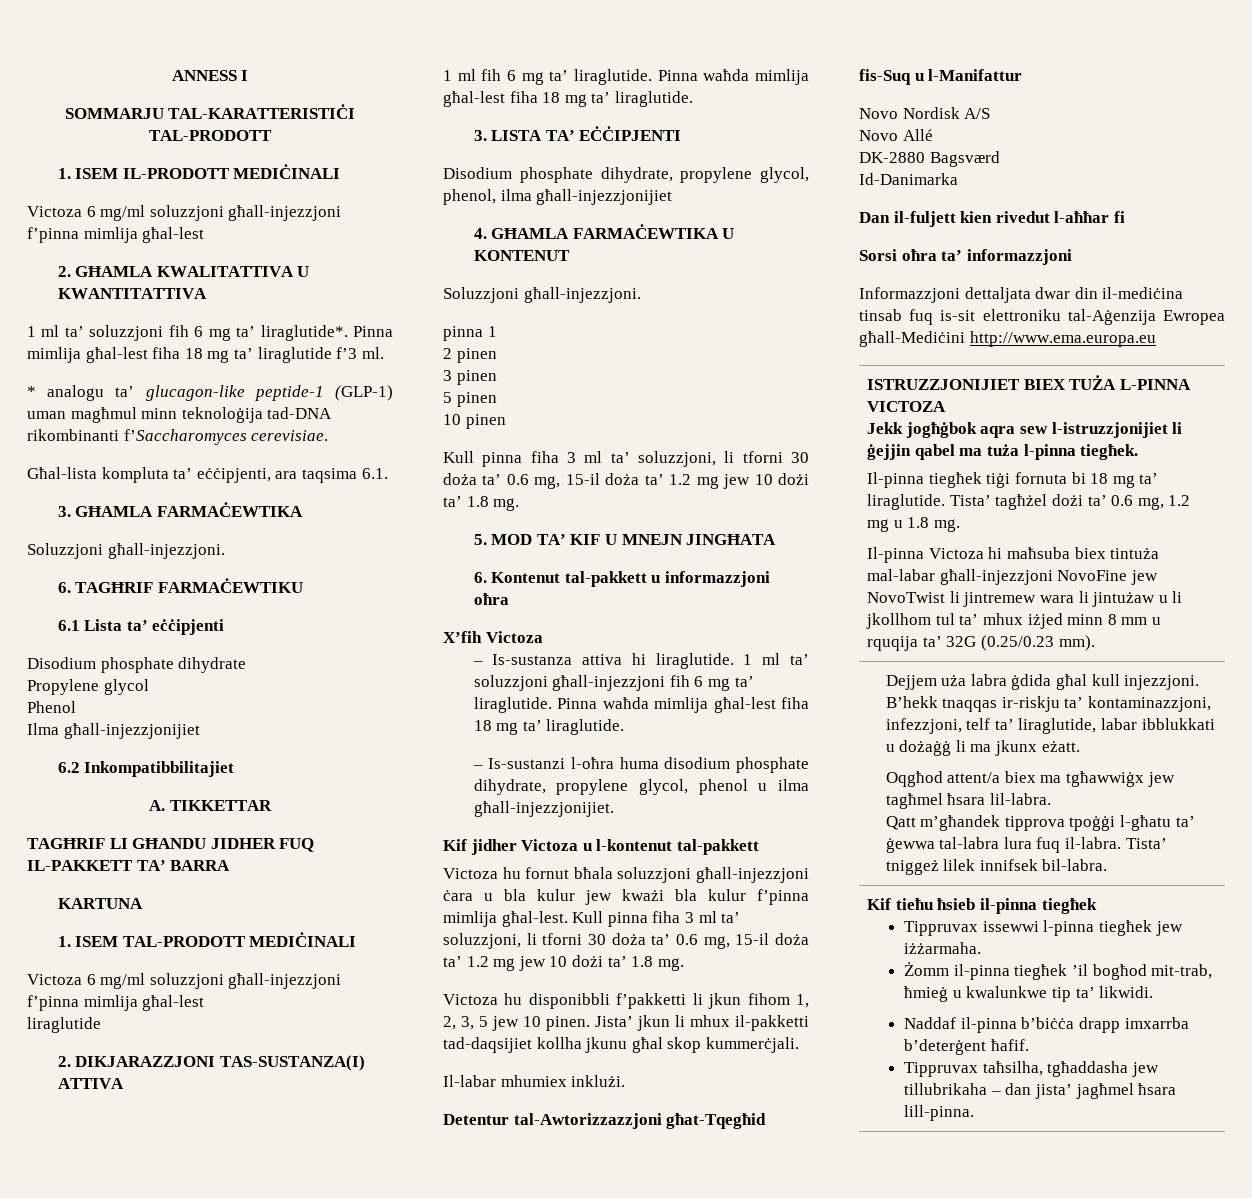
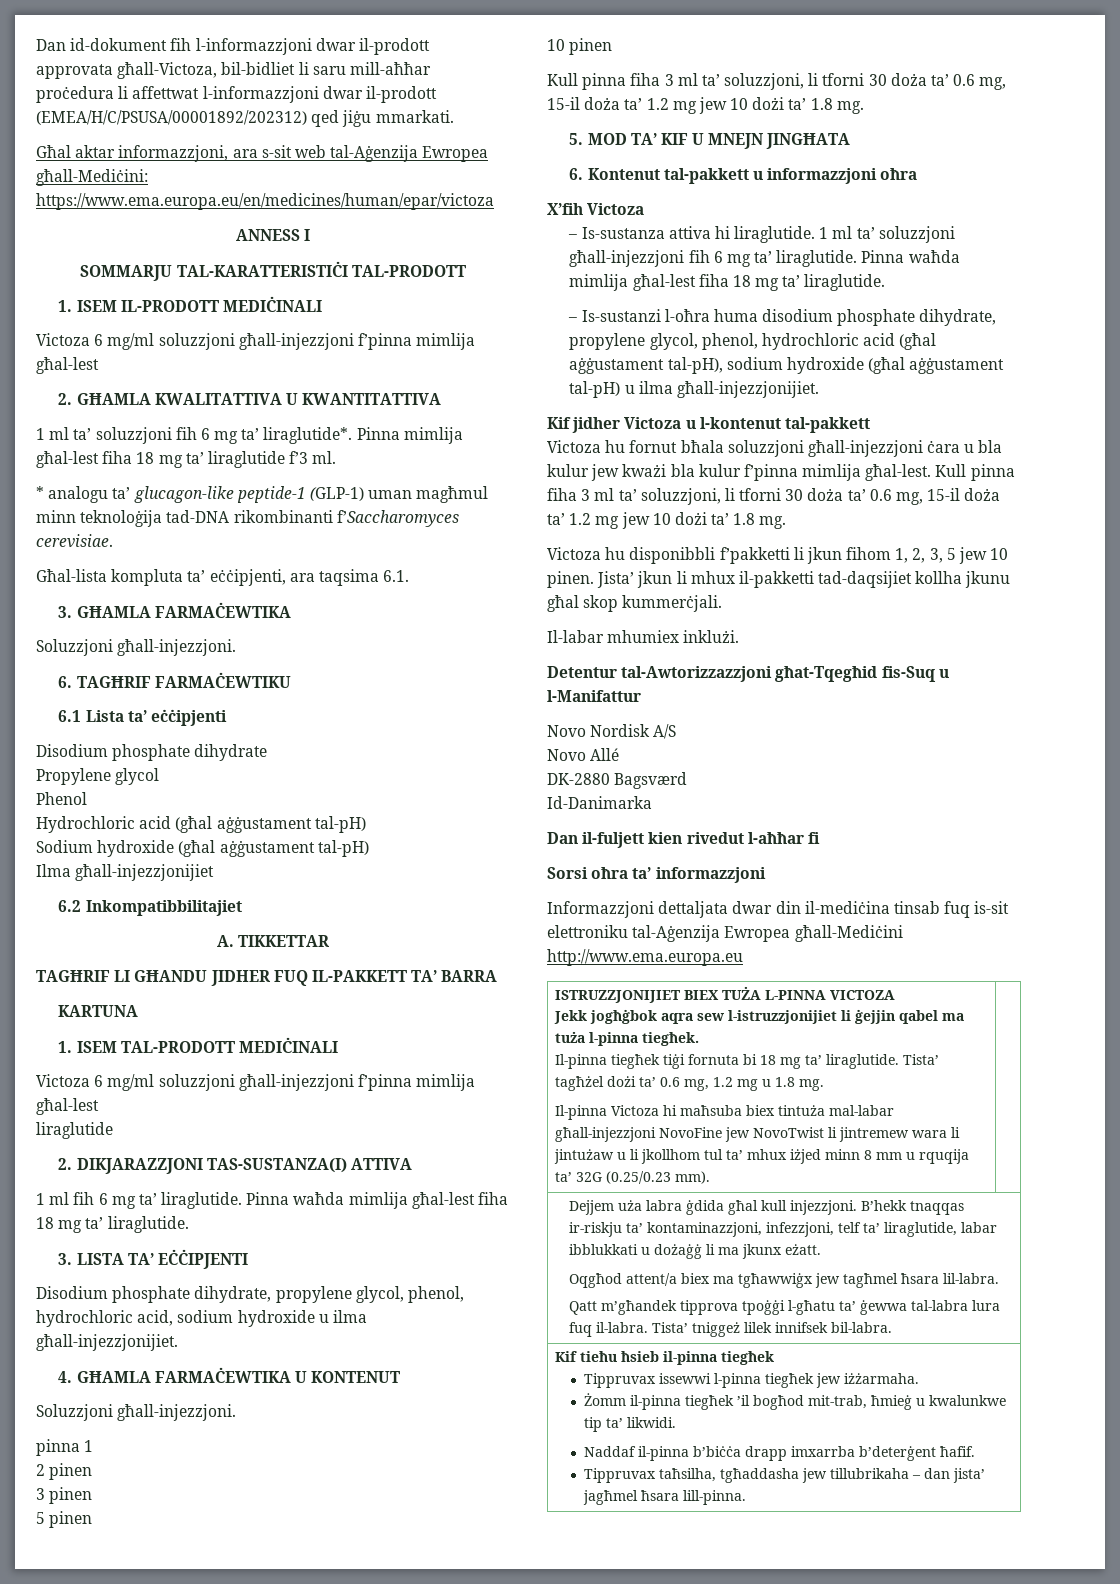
(171, 75) none -> [36,38,430,55] [36,62,431,79] [36,86,437,103] [36,110,454,127] [36,145,489,162] [36,169,148,186] [36,193,494,210] Dan id-dokument fih l-informazzjoni dwar il-prodott approvata għall-Victoza, bil-bidliet li saru mill-aħħar proċedura li affettwat l-informazzjoni dwar il-prodott (EMEA/H/C/PSUSA/00001892/202312) qed jiġu mmarkati. // Għal aktar informazzjoni, ara s-sit web tal-Aġenzija Ewropea għall-Mediċini: https://www.ema.europa.eu/en/medicines/human/epar/victoza //
(76, 707) none -> [36,816,366,833] [36,840,369,857] // Hydrochloric acid (għal aġġustament tal-pH) // Sodium hydroxide (għal aġġustament tal-pH)
[500,189,673,205] ilma għall-injezzjonijiet -> [36,1310,367,1327] [36,1334,178,1351] hydrochloric acid, sodium hydroxide u ilma għall-injezzjonijiet.
[698,779,748,795] phenol -> [701,333,937,350] [569,357,1005,374] [569,381,621,398] phenol, hydrochloric acid (għal aġġustament tal-pH), sodium hydroxide (għal aġġustament tal-pH)

